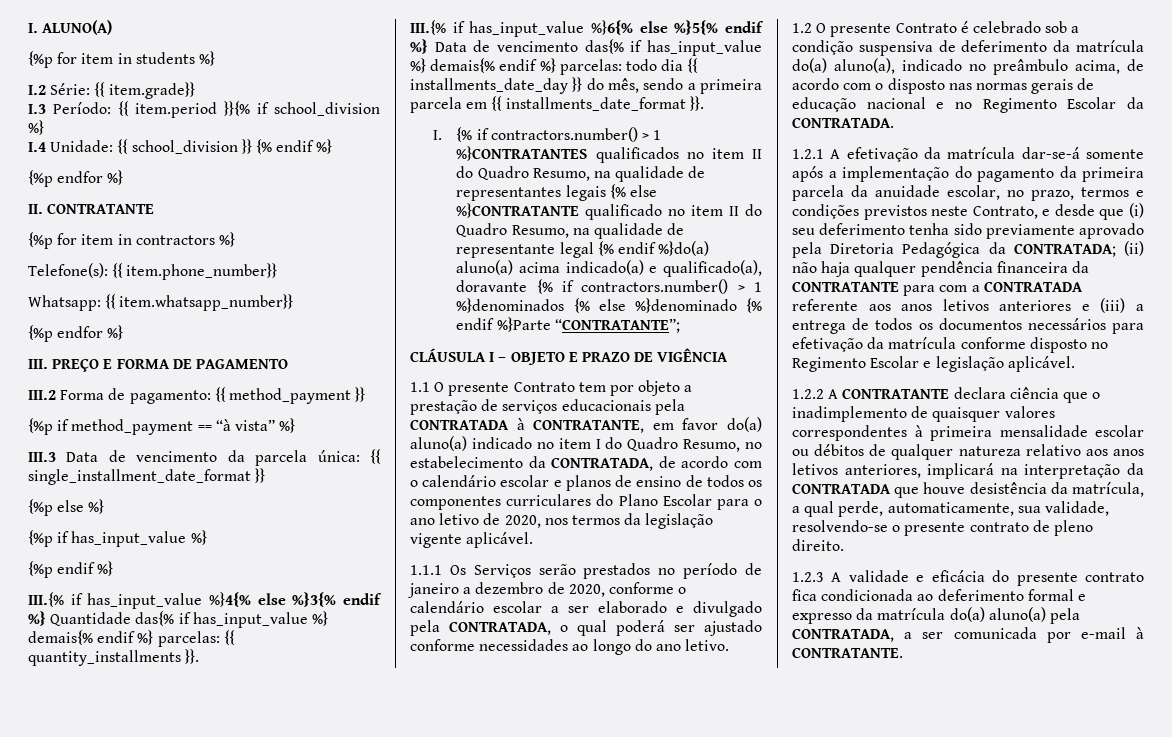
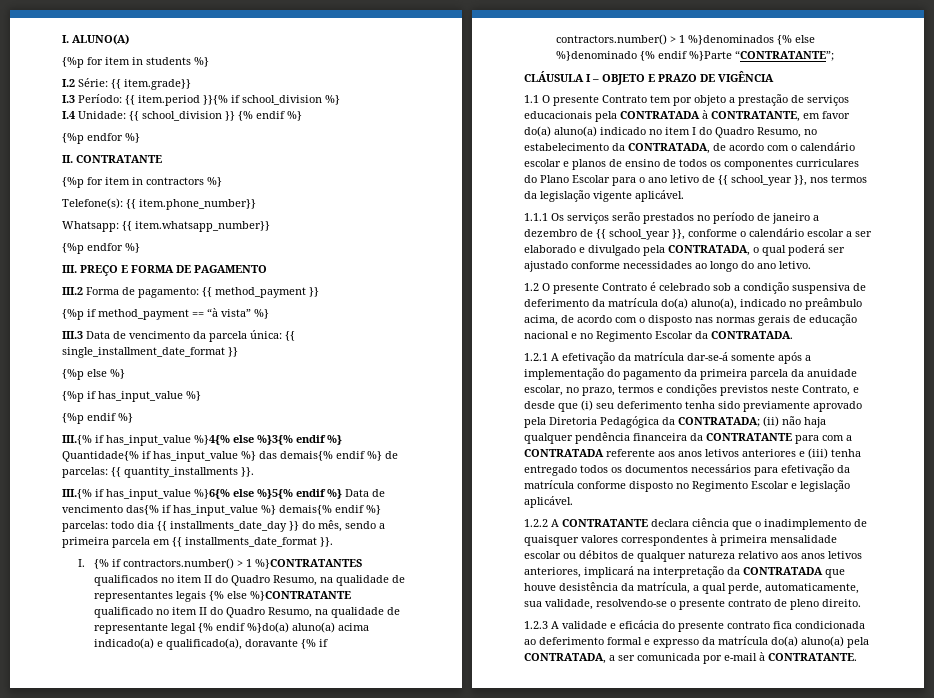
[50,611,328,628] [28,630,154,645] Quantidade das{% if has_input_value %} demais{% endif %} -> [62,451,398,462] Quantidade{% if has_input_value %} das demais{% endif %} de
[504,515,541,528] 2020, -> [718,175,807,186] {{ school_year }},
[473,564,531,578] Serviços -> [567,213,609,224] serviços
[568,584,605,597] 2020, -> [596,229,685,240] {{ school_year }},
[1136,304,1144,311] [792,318,870,334] a entrega de -> [831,449,861,457] [524,465,577,476] tenha entregado

